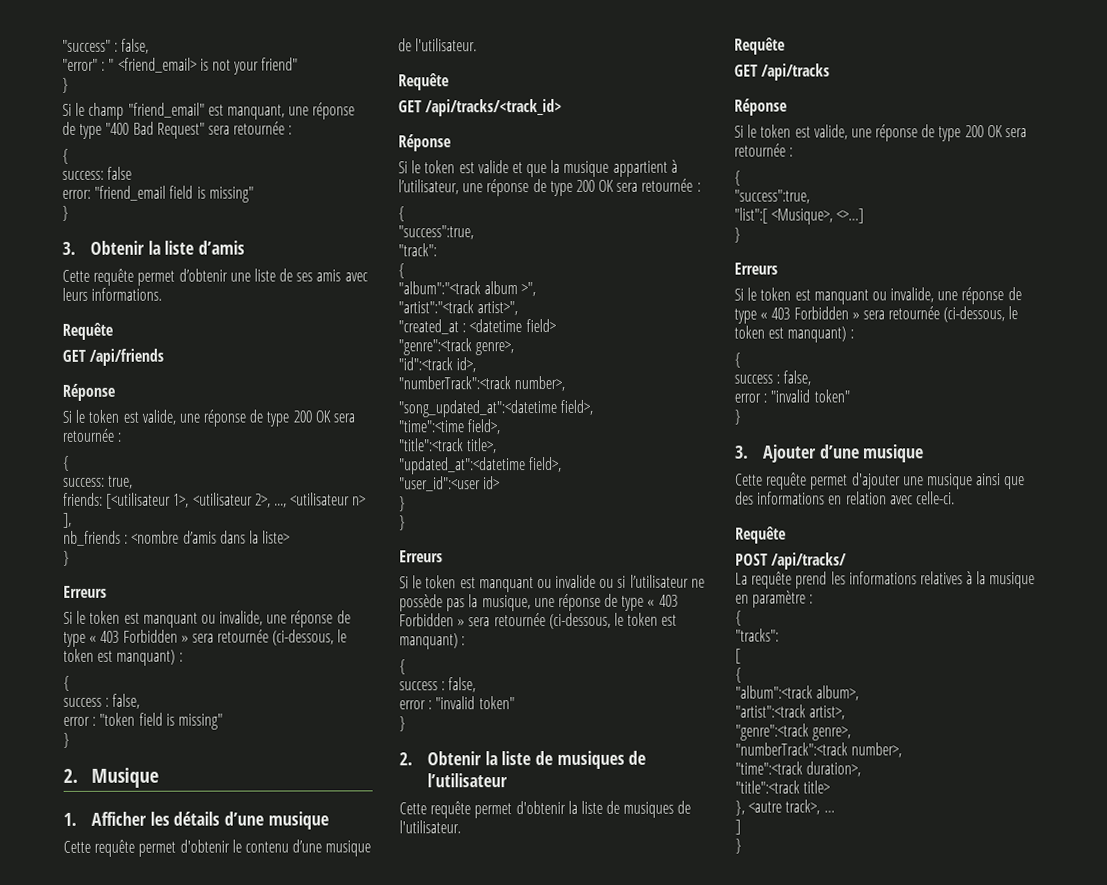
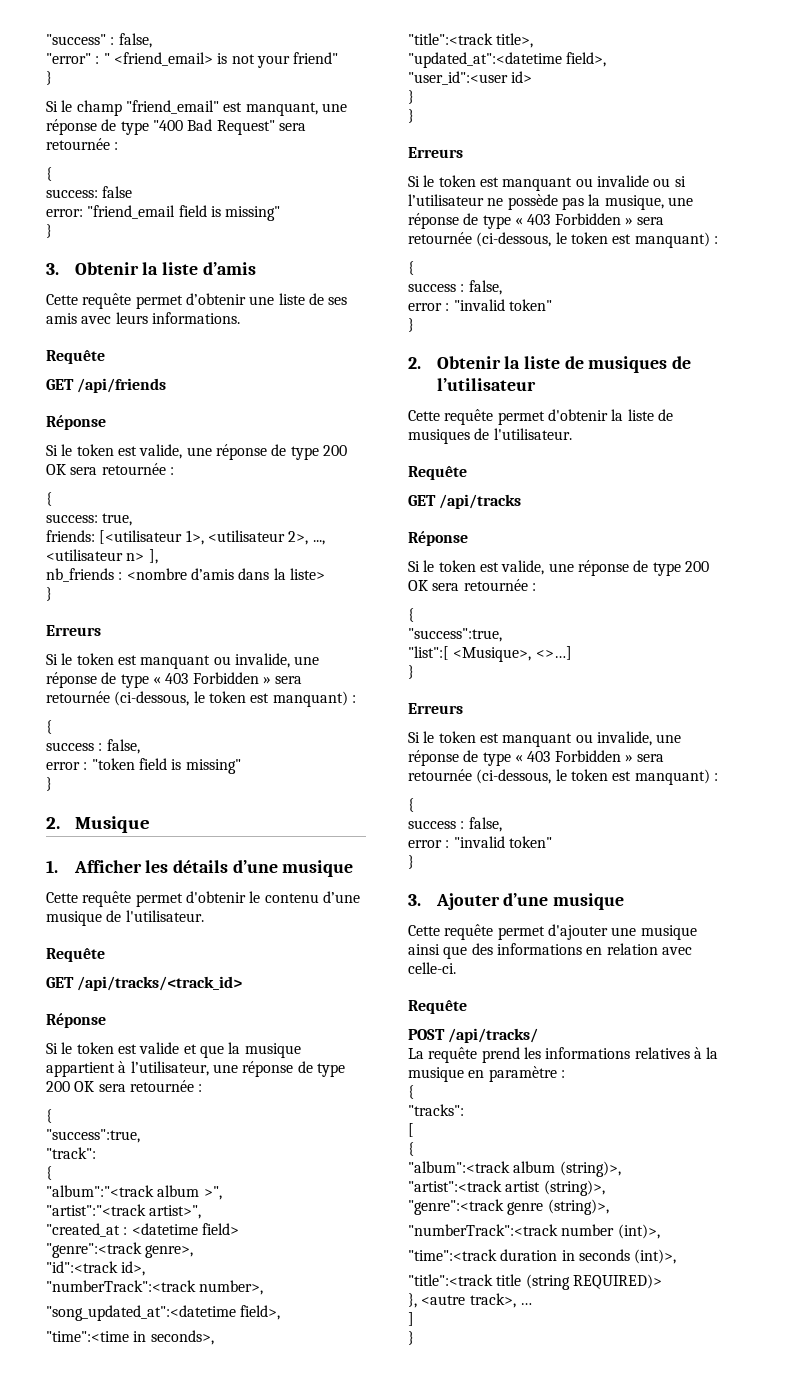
[467,419,501,435] field>, -> [133,1330,214,1345] in seconds>,
[816,685,860,701] album>, -> [513,1161,621,1177] album (string)>,
[809,705,846,720] [735,723,852,741] [735,742,903,758] artist>, // "genre":<track genre>, // "numberTrack":<track number>, -> [505,1180,605,1196] [408,1199,609,1215] [408,1224,660,1239] artist (string)>, // "genre":<track genre (string)>, // "numberTrack":<track number (int)>,
[806,761,862,777] [735,780,831,794] duration>, // "title":<track title> -> [500,1249,677,1264] [408,1274,662,1290] duration in seconds (int)>, // "title":<track title (string REQUIRED)>

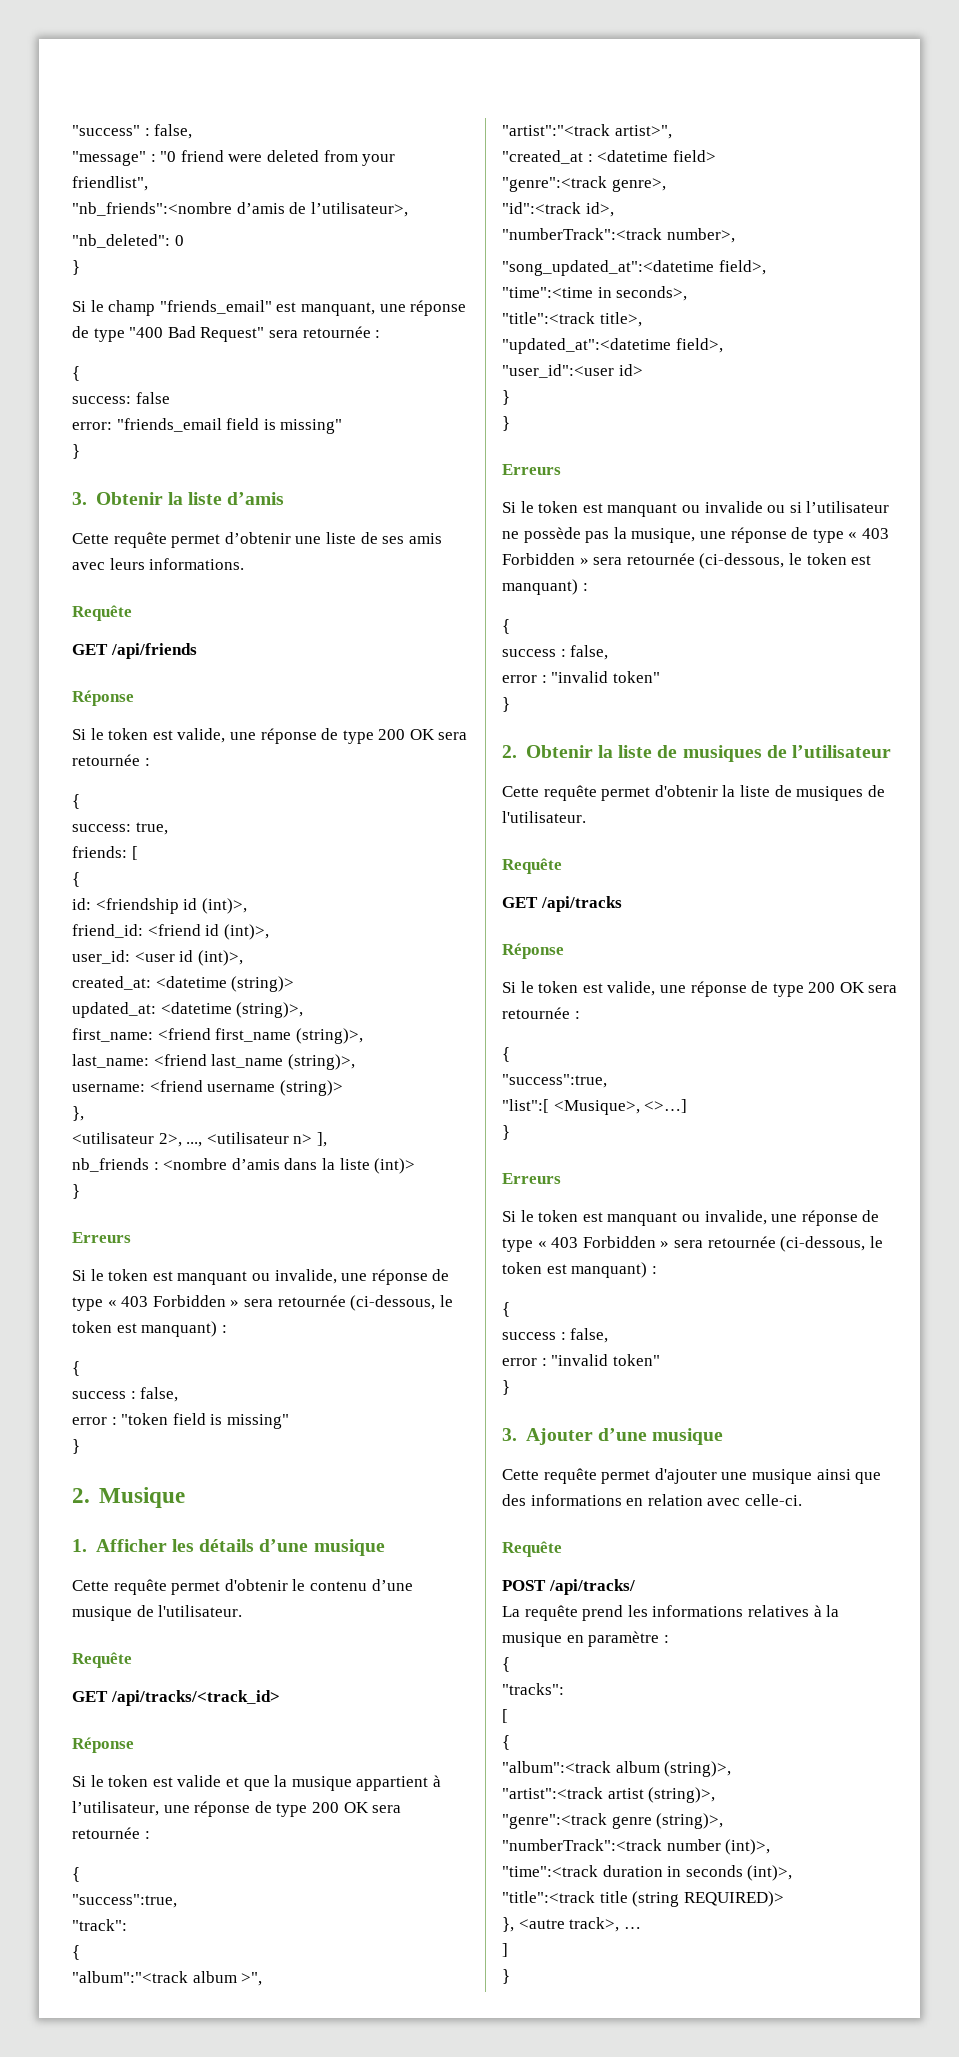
[46,52,339,68] "error" : " <friend_email> is not your friend" -> [72,150,396,166] [72,176,148,191] [72,202,408,217] [72,234,184,248] "message" : "0 friend were deleted from your friendlist", // "nb_friends":<nombre d’amis de l’utilisateur>, // "nb_deleted": 0
[125,100,219,114] "friend_email" -> [159,300,272,314] "friends_email"
[87,205,176,219] "friend_email -> [116,418,222,432] "friends_email
[99,530,204,545] [<utilisateur 1>, -> [131,846,138,860] [72,872,80,887] [72,898,247,914] [72,924,269,940] [72,950,243,966] [72,976,295,992] [72,1002,304,1018] [72,1028,363,1044] [72,1054,355,1070] [72,1080,343,1096] [72,1106,84,1121] [ // { // id: <friendship id (int)>, // friend_id: <friend id (int)>, // user_id: <user id (int)>, // created_at: <datetime (string)> // updated_at: <datetime (string)>, // first_name: <friend first_name (string)>, // last_name: <friend last_name (string)>, // username: <friend username (string)> // }, //
[289,568,325,580] liste> -> [339,1158,416,1174] liste (int)>

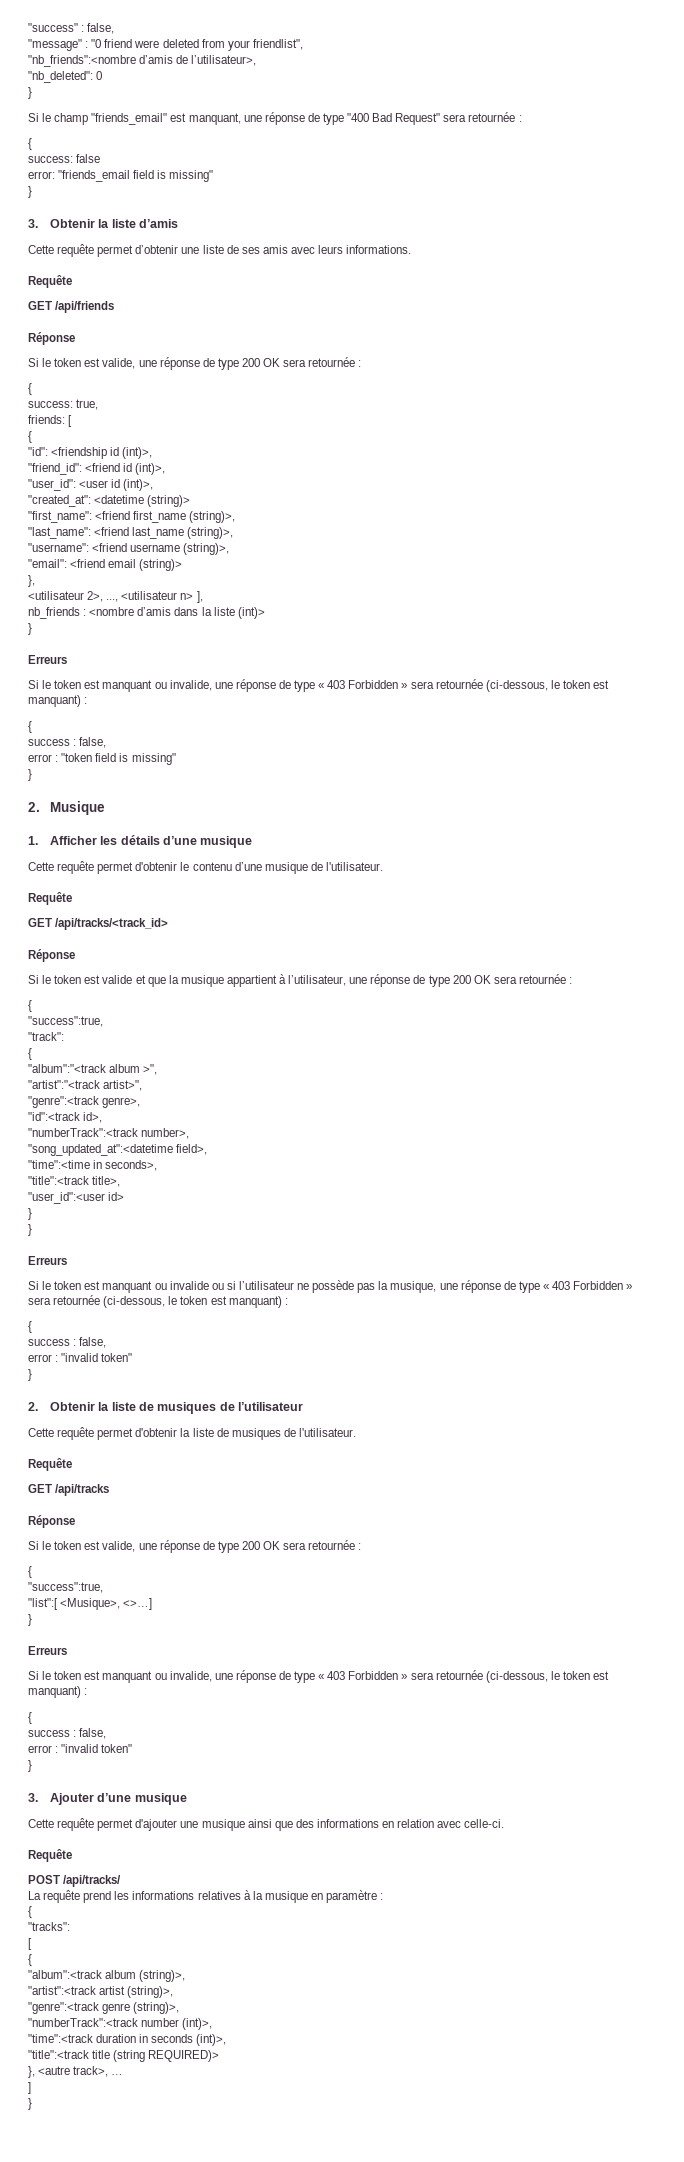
[72,898,91,910] id: -> [28,447,48,456] "id":
[72,924,143,938] friend_id: -> [28,463,82,475] "friend_id":
[72,950,130,964] user_id: -> [28,479,76,491] "user_id":
[72,976,151,990] created_at: -> [28,495,91,507] "created_at":
[72,1002,304,1018] [72,1028,153,1042] updated_at: <datetime (string)>, // first_name: -> [28,511,92,523] "first_name":
[72,1054,149,1068] last_name: -> [28,527,91,539] "last_name":
[72,1084,145,1092] username: -> [28,543,89,552] "username":
(276, 1088) none -> [183,543,230,555] [28,559,137,568] (string)>, // "email": <friend email
[502,150,716,164] // "created_at : <datetime field> -> (143, 1085) none
[502,338,723,354] // "updated_at":<datetime field>, -> (121, 1181) none

